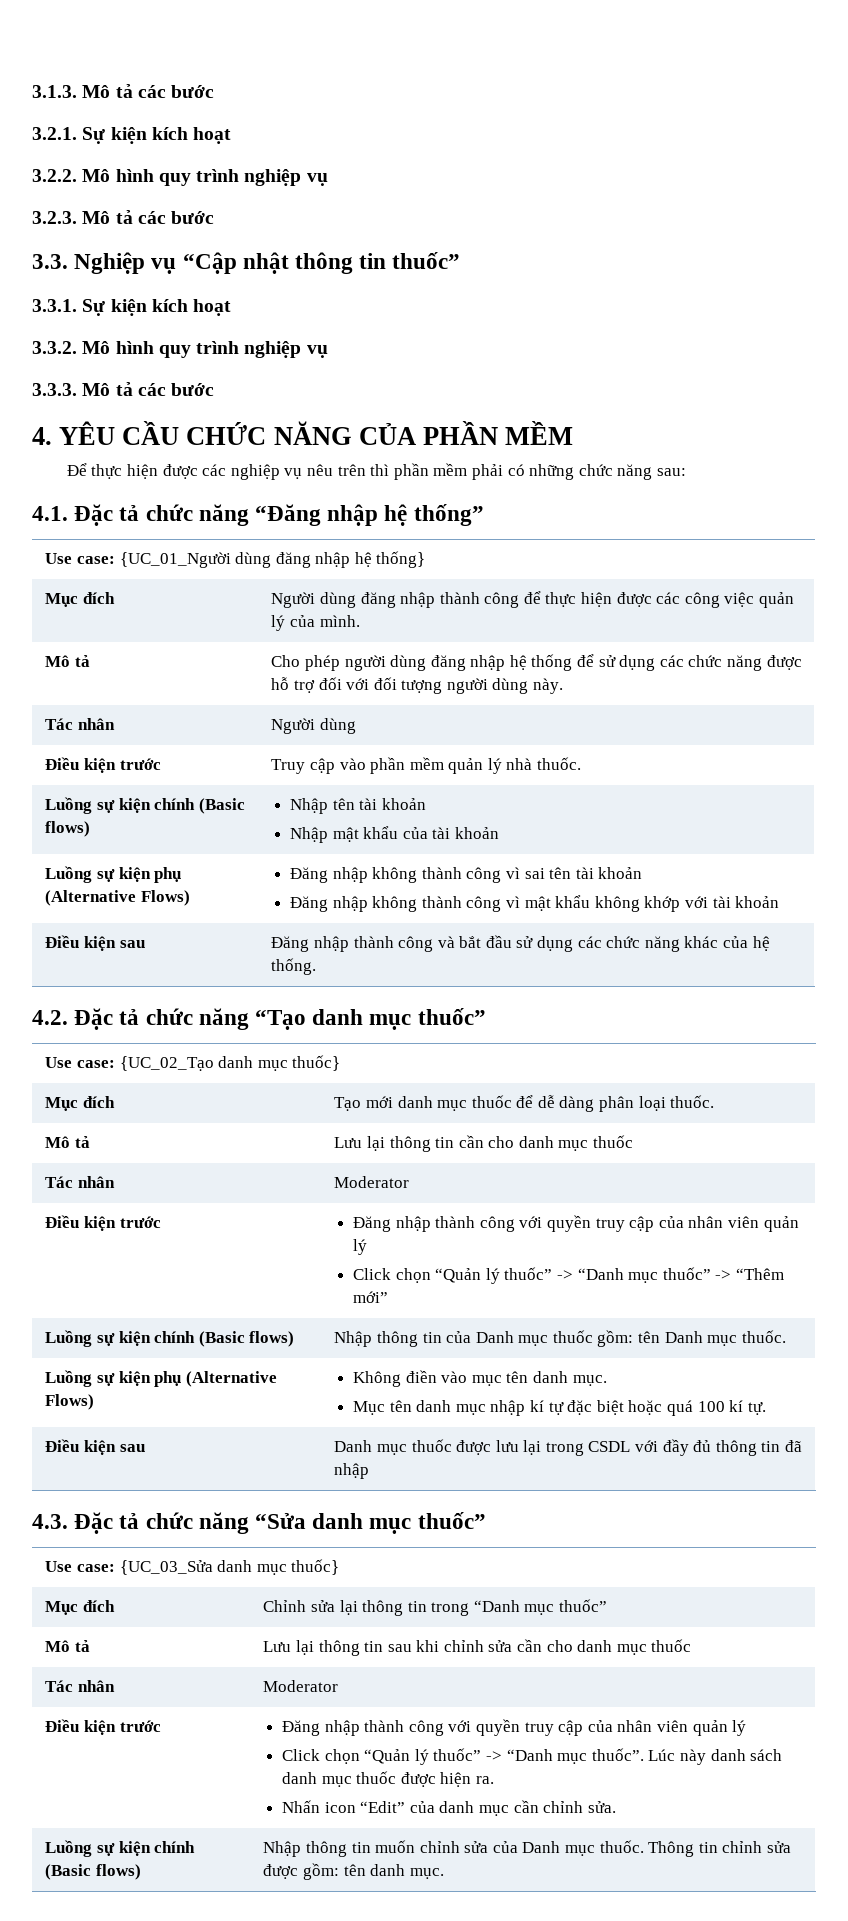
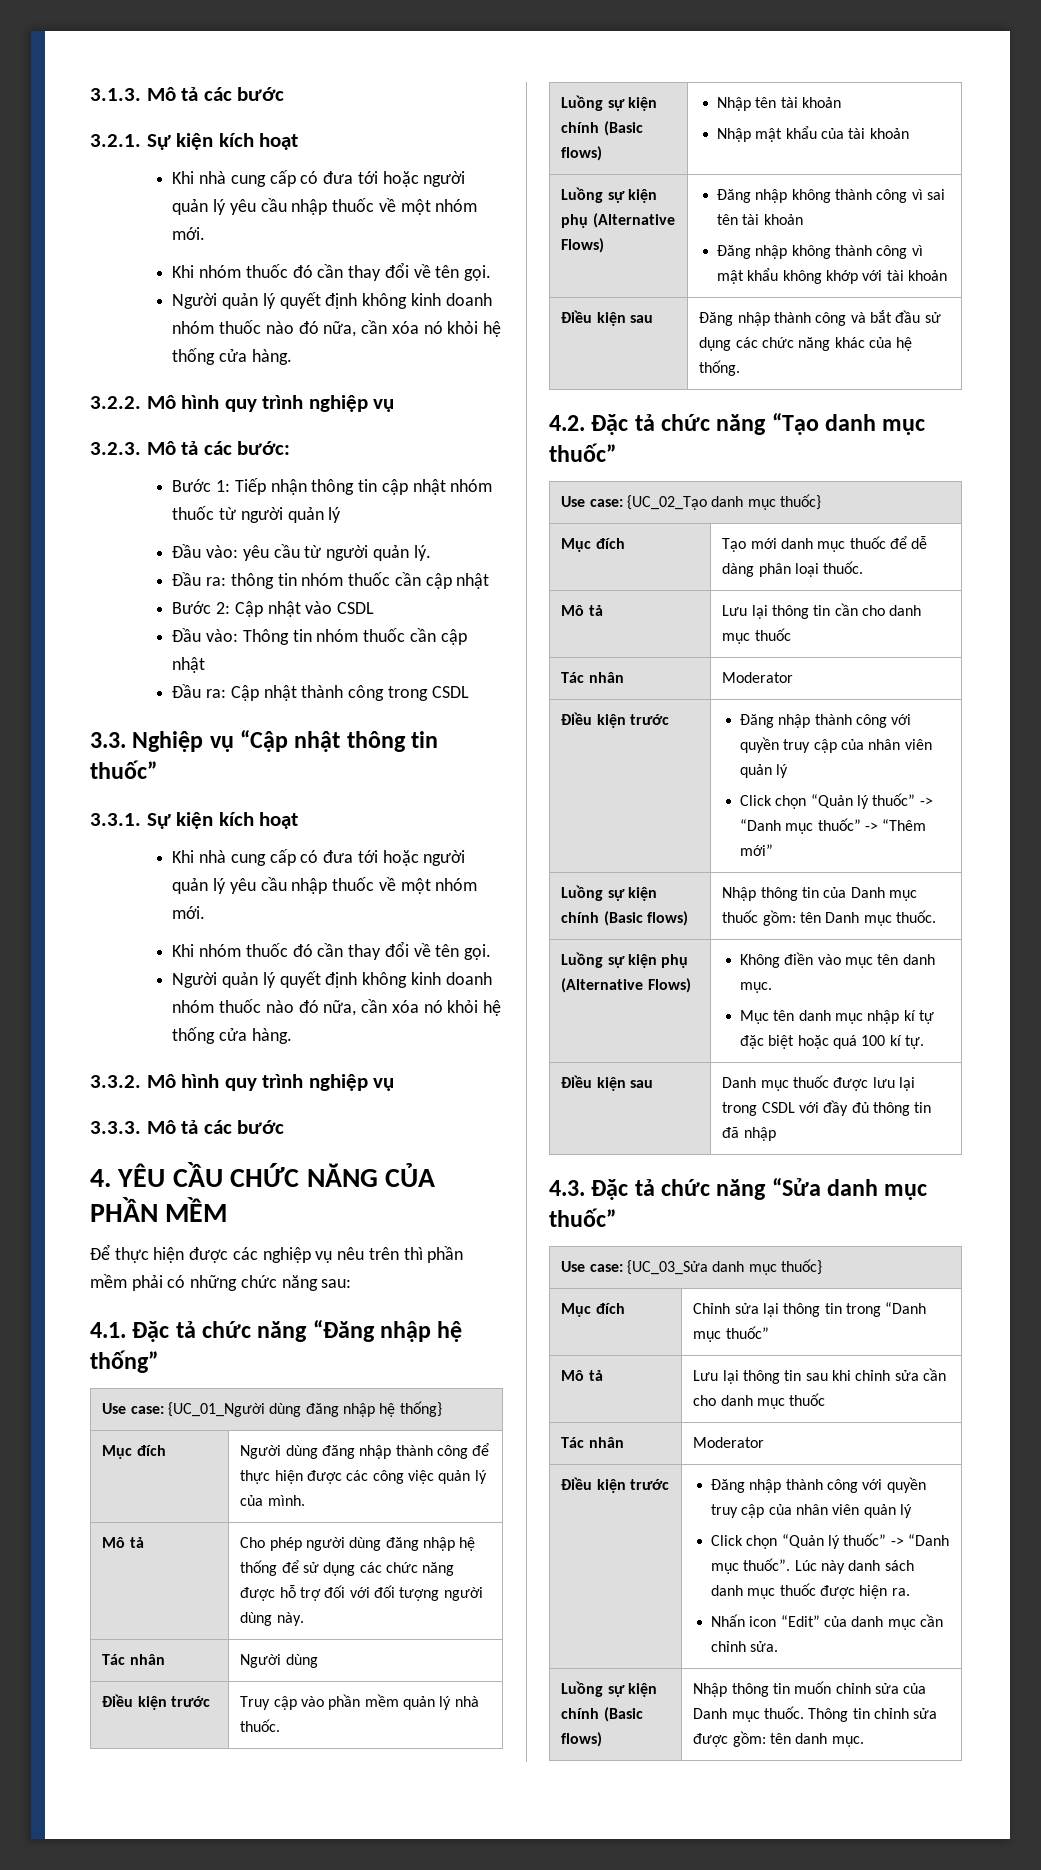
(232, 135) none -> [172,170,466,187] [172,198,478,215] [172,227,206,240] [172,262,491,281] [172,292,492,309] [172,320,501,337] [172,348,292,365] // Khi nhà cung cấp có đưa tới hoặc người quản lý yêu cầu nhập thuốc về một nhóm mới. // Khi nhóm thuốc đó cần thay đổi về tên gọi. // Người quản lý quyết định không kinh doanh nhóm thuốc nào đó nữa, cần xóa nó khỏi hệ thống cửa hàng.
[171,211,215,224] bước -> [237,441,291,455] [172,478,493,495] [172,506,342,523] [172,544,431,561] [172,572,490,589] [172,601,375,617] [172,628,467,645] [172,657,206,673] [172,684,469,701] bước: // Bước 1: Tiếp nhận thông tin cập nhật nhóm thuốc từ người quản lý // Đầu vào: yêu cầu từ người quản lý. // Đầu ra: thông tin nhóm thuốc cần cập nhật // Bước 2: Cập nhật vào CSDL // Đầu vào: Thông tin nhóm thuốc cần cập nhật // Đầu ra: Cập nhật thành công trong CSDL
(232, 307) none -> [172,849,466,866] [172,877,478,894] [172,906,206,919] [172,941,491,960] [172,971,492,988] [172,999,501,1016] [172,1027,292,1044] // Khi nhà cung cấp có đưa tới hoặc người quản lý yêu cầu nhập thuốc về một nhóm mới. // Khi nhóm thuốc đó cần thay đổi về tên gọi. // Người quản lý quyết định không kinh doanh nhóm thuốc nào đó nữa, cần xóa nó khỏi hệ thống cửa hàng.

